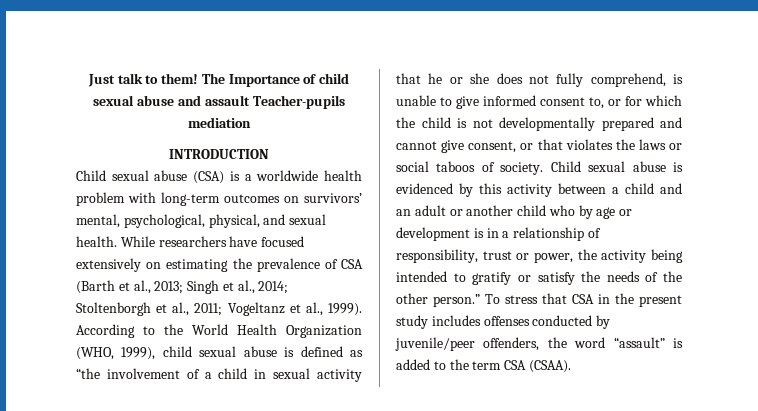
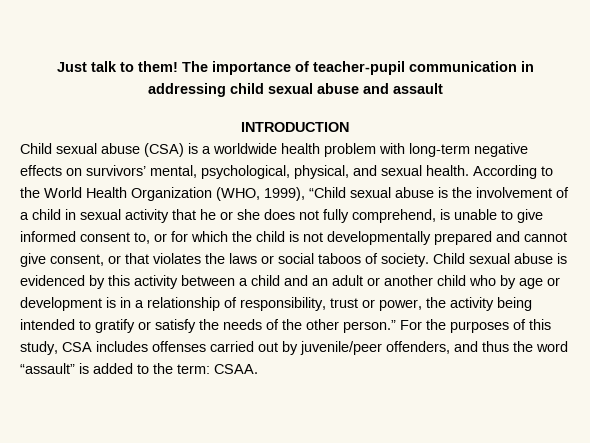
[228,74,317,87] Importance of -> [211,61,534,75] [147,83,226,97] importance of teacher-pupil communication in addressing
[252,95,345,109] [188,117,251,128] Teacher-pupils mediation -> (443, 88) none
[224,194,280,203] outcomes -> [474,143,528,157] [20,165,62,176] negative effects
[120,236,305,247] [76,258,363,272] [76,280,289,294] [76,302,362,316] While researchers have focused extensively on estimating the prevalence of CSA (Barth et al., 2013; Singh et al., 2014; Stoltenborgh et al., 2011; Vogeltanz et al., 1999). -> (469, 170) none
[162,346,363,357] [76,368,100,379] child sexual abuse is defined as “the -> [309,187,472,198] “Child sexual abuse is the
[485,293,682,307] [396,315,593,329] To stress that CSA in the present study includes offenses conducted -> [400,319,551,333] [20,341,278,355] For the purposes of this study, CSA includes offenses carried out
(540, 344) none -> [454,341,509,352] and thus
[472,360,571,373] term CSA (CSAA). -> [177,364,258,374] term: CSAA.

